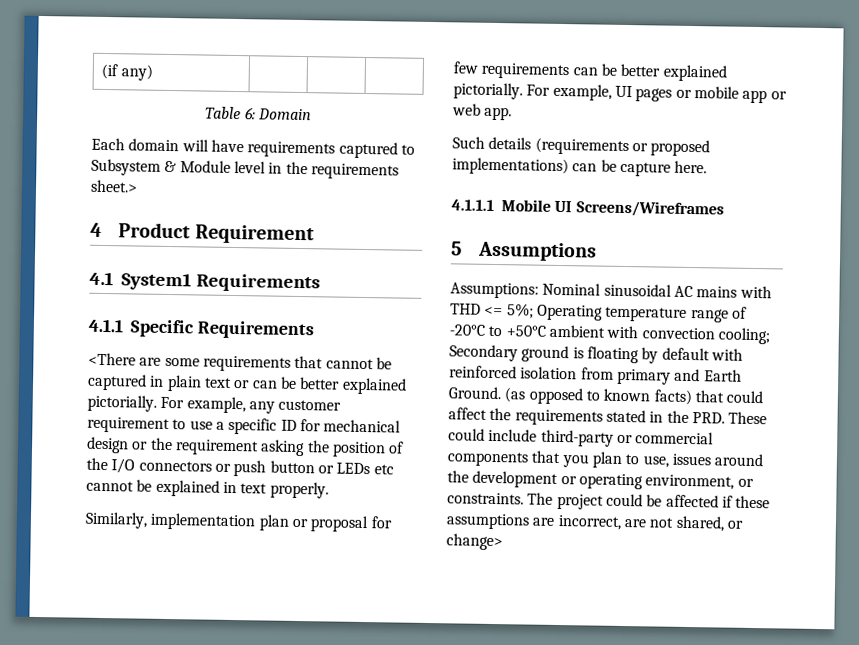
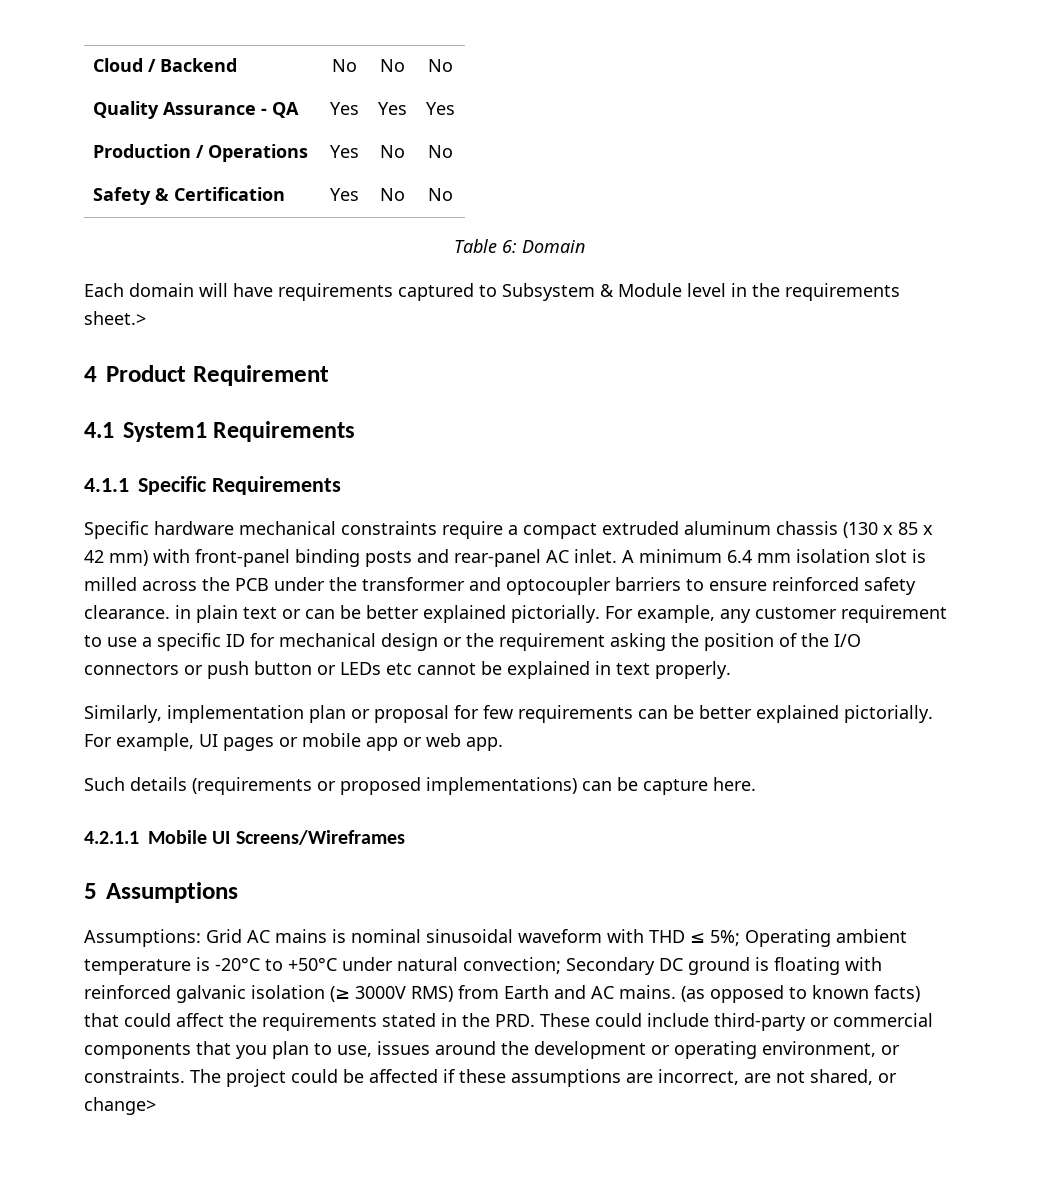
[101,63,153,81] (if any) | | | -> [92,58,237,72] [332,59,357,72] [380,59,405,72] [428,59,453,72] [92,101,299,119] [330,102,359,115] [378,102,407,115] [426,102,455,115] [92,144,308,162] [330,145,359,158] [380,145,405,158] [428,145,453,158] [92,187,285,205] [330,188,359,201] [380,188,405,201] [428,188,453,201] Cloud / Backend | No | No | No // Quality Assurance - QA | Yes | Yes | Yes // Production / Operations | Yes | No | No // Safety & Certification | Yes | No | No
[88,352,392,372] [87,373,147,391] <There are some requirements that cannot be captured -> [84,521,933,539] [84,549,926,567] [84,577,916,595] [84,605,170,619] Specific hardware mechanical constraints require a compact extruded aluminum chassis (130 x 85 x 42 mm) with front-panel binding posts and rear-panel AC inlet. A minimum 6.4 mm isolation slot is milled across the PCB under the transformer and optocoupler barriers to ensure reinforced safety clearance.
[451,199,494,211] 4.1.1.1 -> [84,831,139,844] 4.2.1.1
[542,282,738,298] Nominal sinusoidal AC mains -> [206,929,602,943] Grid AC mains is nominal sinusoidal waveform
[484,306,504,316] <= -> [690,933,705,943] ≤
[605,306,747,323] [449,324,770,345] [449,344,743,364] [449,365,742,385] [448,386,502,400] temperature range of -20°C to +50°C ambient with convection cooling; Secondary ground is floating by default with reinforced isolation from primary and Earth Ground. -> [836,929,907,943] [84,957,882,975] [84,985,676,1003] ambient temperature is -20°C to +50°C under natural convection; Secondary DC ground is floating with reinforced galvanic isolation (≥ 3000V RMS) from Earth and AC mains.

